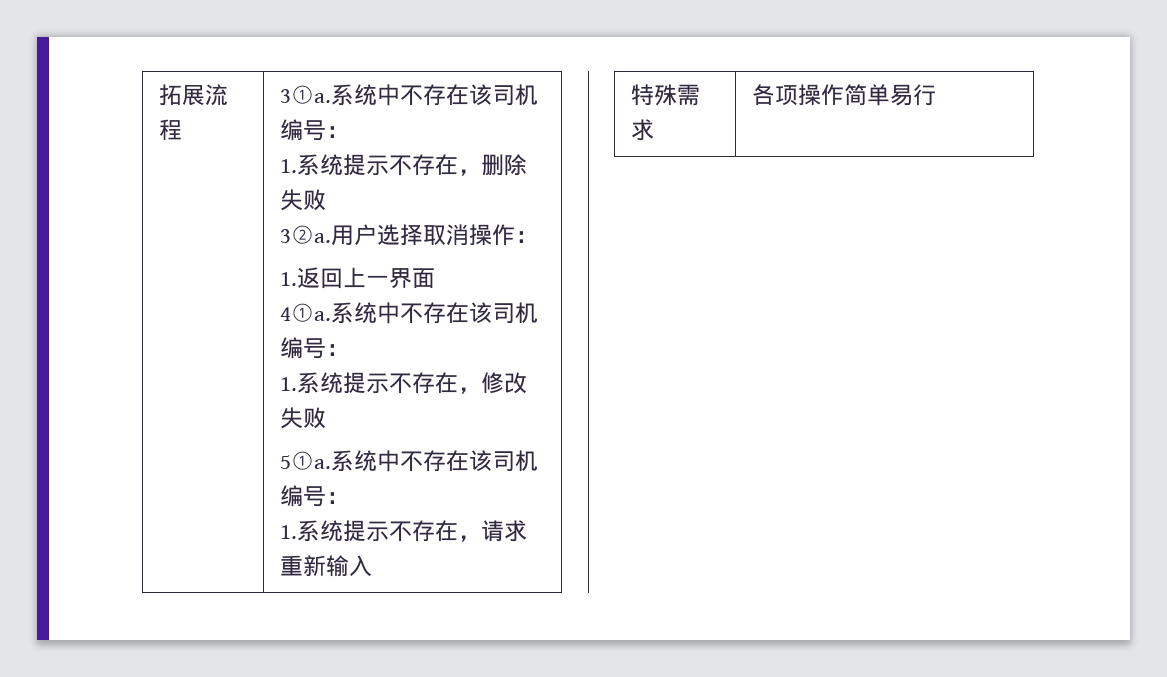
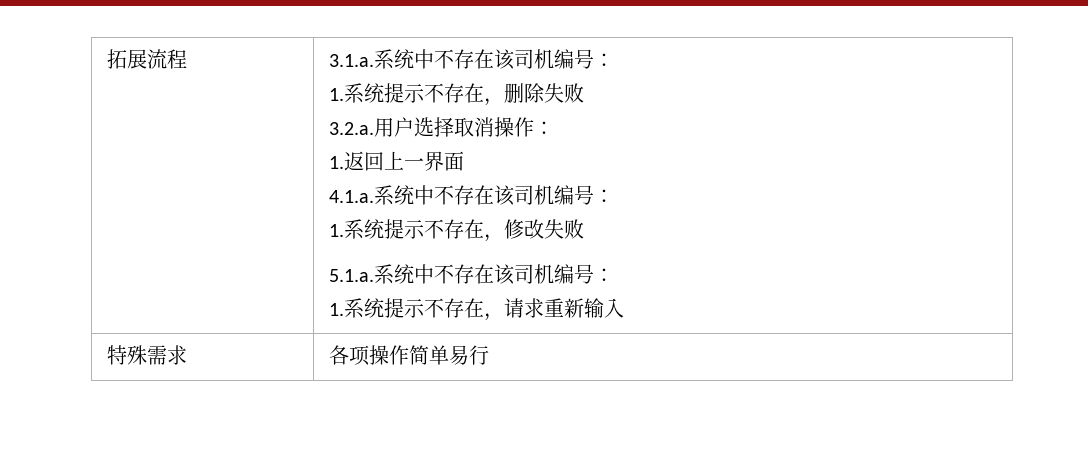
[280,85,332,104] 3①a. -> [328,54,374,67] 3.1.a.
[280,225,332,244] 3②a. -> [328,122,374,135] 3.2.a.
[280,303,332,322] 4①a. -> [328,190,374,203] 4.1.a.
[280,451,332,470] 5①a. -> [328,269,374,282] 5.1.a.

